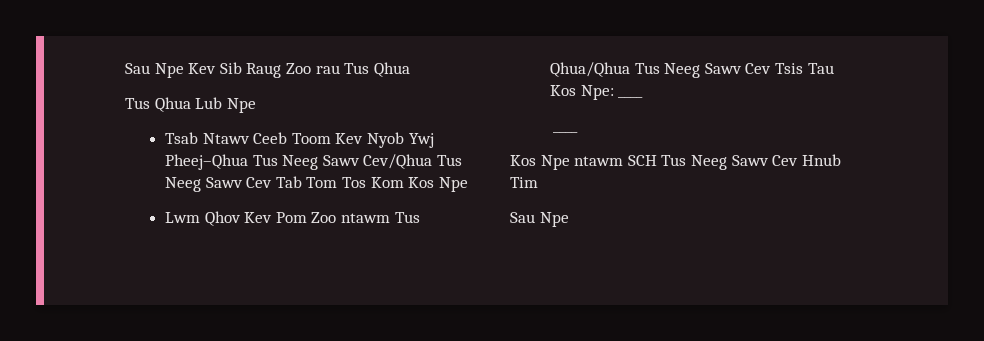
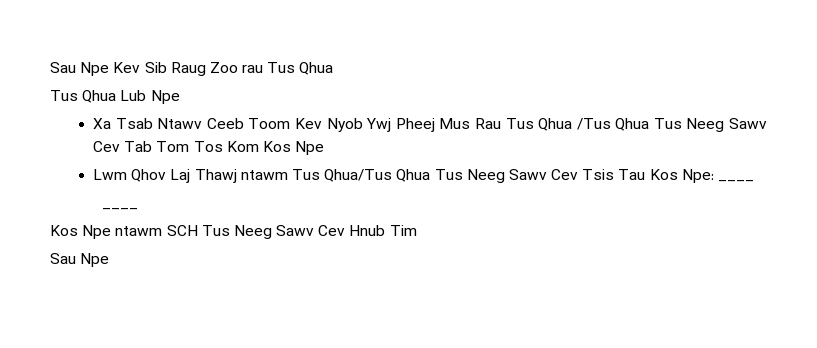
(256, 105) none -> [93,118,112,129] Xa
[165,154,433,170] Pheej–Qhua Tus Neeg Sawv Cev/Qhua -> [395,118,650,132] Pheej Mus Rau Tus Qhua /Tus Qhua
[244,212,420,223] [550,62,631,77] Kev Pom Zoo ntawm Tus Qhua/Qhua -> [170,169,431,183] Laj Thawj ntawm Tus Qhua/Tus Qhua

